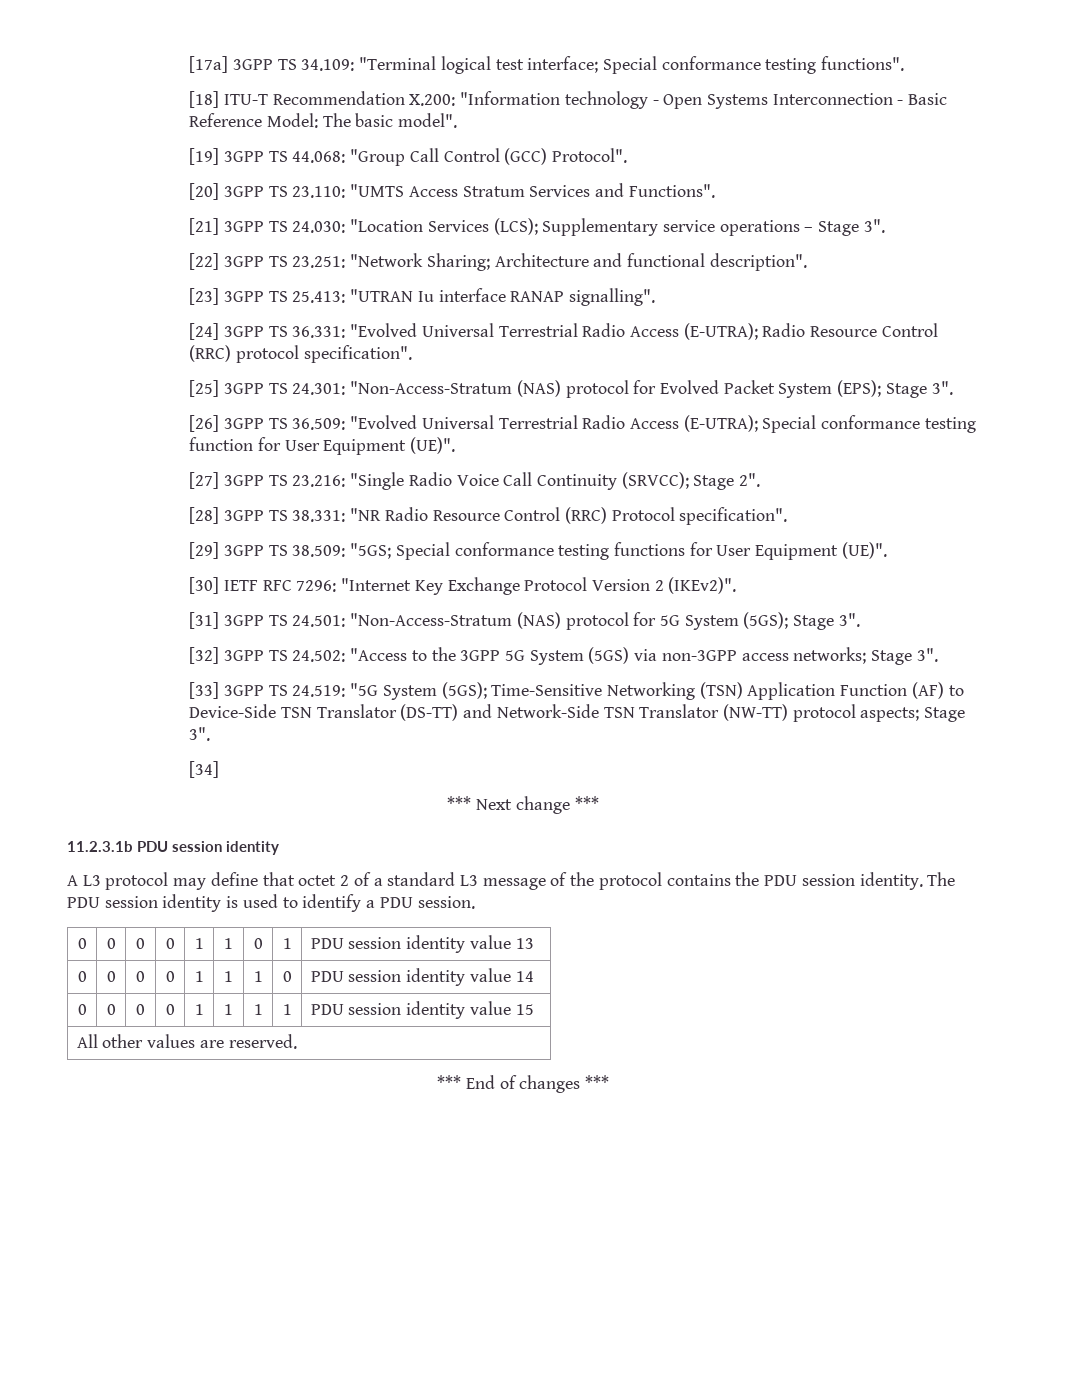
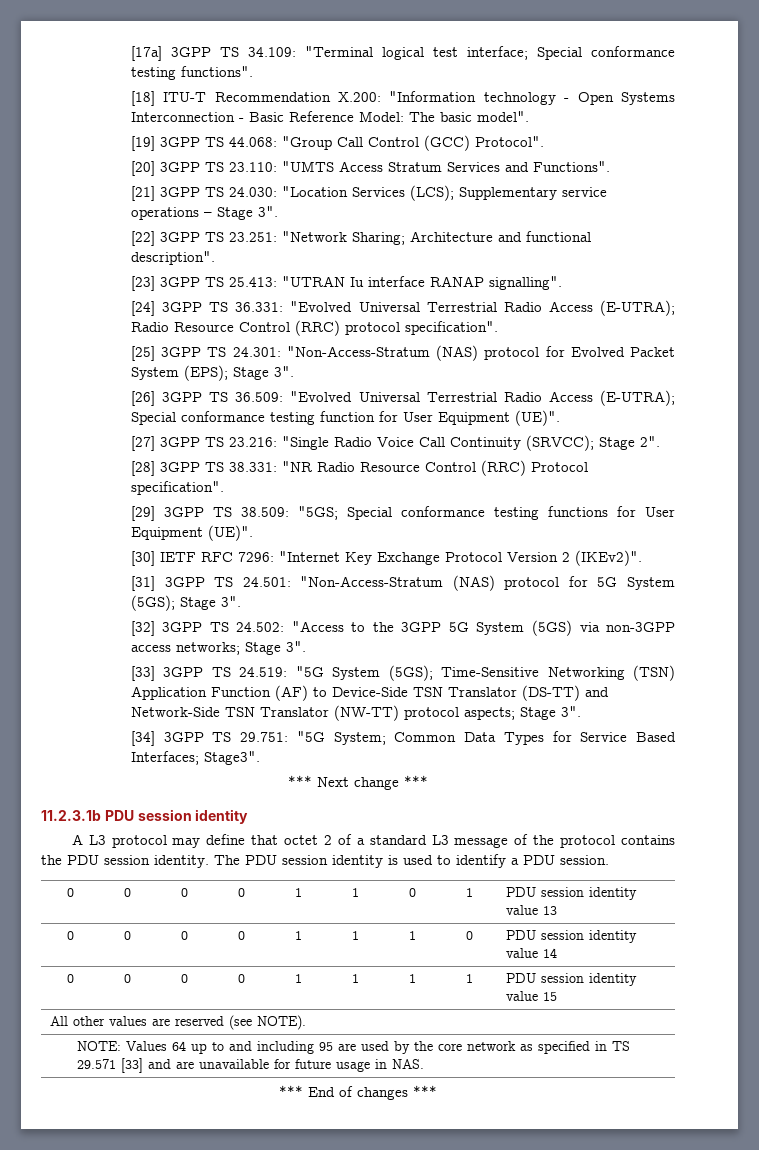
(220, 769) none -> [163,731,676,745] [130,751,260,765] 3GPP TS 29.751: "5G System; Common Data Types for Service Based Interfaces; Stage3".
[228,1034,297,1049] reserved. -> [174,1015,306,1030] [76,1041,630,1054] [76,1058,424,1073] reserved (see NOTE). // NOTE: Values 64 up to and including 95 are used by the core network as specified in TS 29.571 [33] and are unavailable for future usage in NAS.

